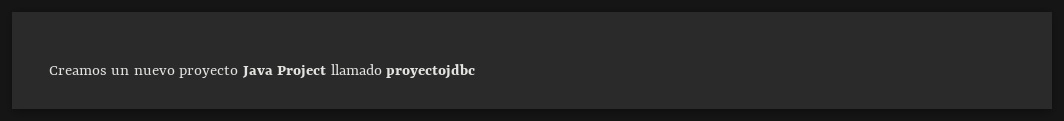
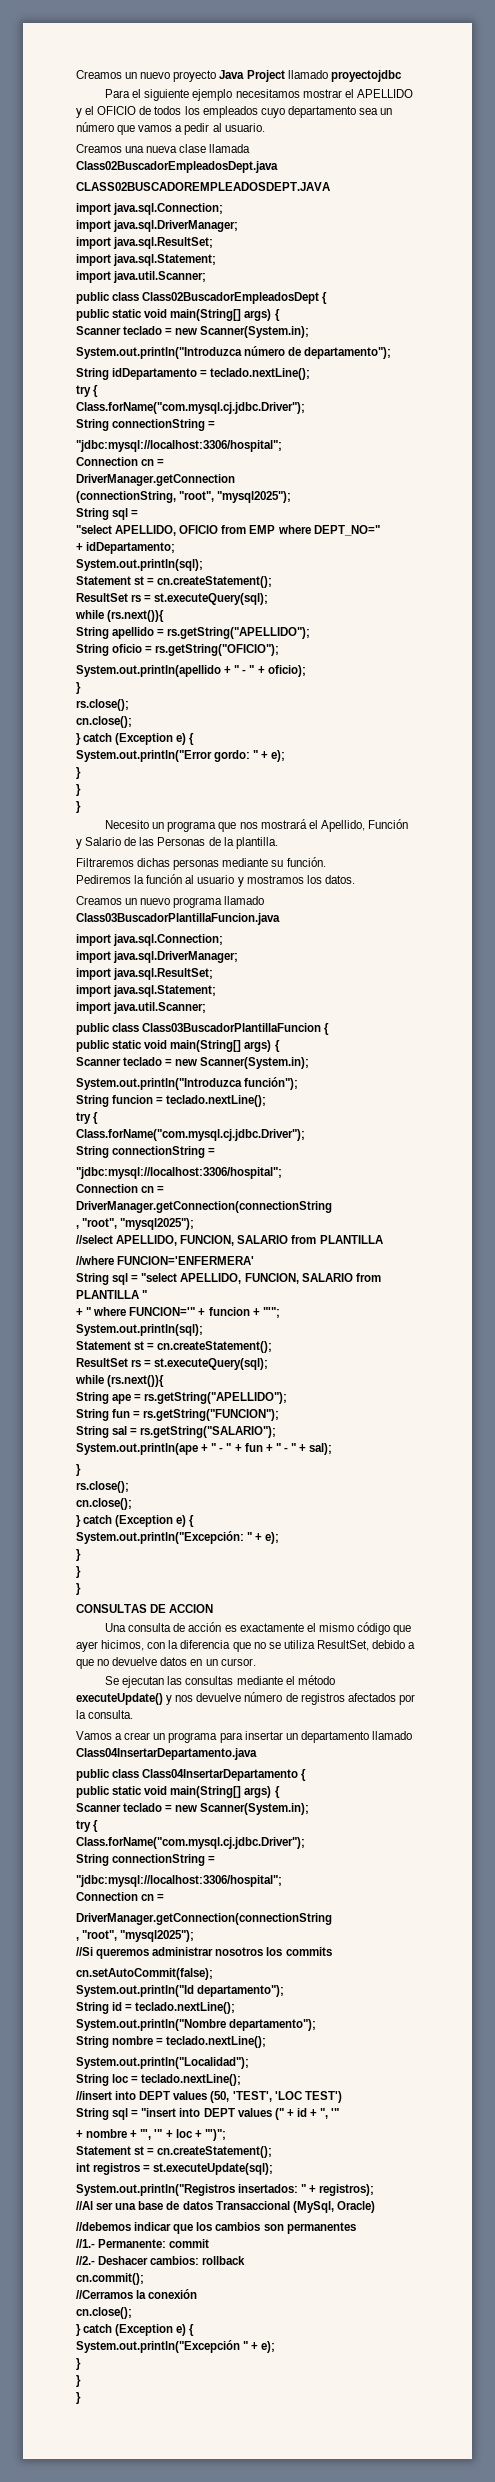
(476, 71) none -> [105,89,413,101] [76,106,393,118] [76,122,265,135] [76,144,251,153] [76,161,278,173] [76,182,330,191] [76,203,224,215] [76,220,239,232] [76,237,214,249] [76,254,217,266] [76,271,207,283] [76,292,328,304] [76,309,280,321] [76,326,310,338] [76,346,392,359] [76,368,311,380] [76,385,99,397] [76,402,305,414] [76,419,216,431] [76,440,282,452] [76,457,165,466] [76,474,235,486] [76,491,292,503] [76,508,139,520] [76,525,380,536] [76,542,176,554] [76,559,203,571] [76,576,273,588] [76,593,269,605] [75,610,165,622] [76,627,311,639] [76,644,280,656] [76,665,306,677] [76,682,81,694] [76,699,129,711] [76,716,132,728] [76,733,195,745] [76,750,286,762] [76,767,81,779] [76,784,81,796] [76,801,81,813] [105,819,408,832] [76,837,278,849] [76,857,326,870] [76,874,355,887] [76,896,265,908] [76,913,280,925] [76,934,224,946] [76,951,239,963] [76,968,214,980] [76,985,217,997] [76,1002,207,1014] [76,1023,330,1035] [76,1040,280,1052] [76,1057,310,1069] [76,1077,299,1090] [76,1095,267,1107] [76,1112,99,1124] [76,1129,305,1141] [76,1146,216,1158] [76,1167,282,1179] [76,1184,165,1193] [76,1201,332,1213] [76,1218,195,1230] [76,1235,383,1246] [76,1256,255,1265] [76,1273,381,1285] [76,1290,148,1299] [76,1307,280,1318] [76,1324,203,1336] [76,1341,273,1353] [76,1358,269,1370] [75,1375,165,1387] [76,1392,288,1404] [76,1409,280,1421] [76,1426,277,1438] [76,1443,333,1455] [76,1464,81,1476] [76,1481,129,1493] [76,1498,132,1510] [76,1515,195,1527] [76,1531,280,1544] [76,1549,81,1561] [76,1566,81,1578] [76,1583,81,1595] [76,1604,214,1613] [105,1622,412,1635] [76,1640,416,1652] [76,1657,256,1669] [105,1675,335,1688] [76,1692,415,1705] [76,1710,134,1719] [76,1731,412,1743] [76,1748,257,1760] [76,1769,307,1781] [76,1786,280,1798] [76,1803,310,1815] [76,1820,99,1832] [76,1837,305,1849] [76,1854,216,1866] [76,1875,282,1887] [76,1892,165,1901] [76,1913,332,1925] [76,1930,195,1942] [76,1947,332,1959] [76,1968,213,1980] [76,1985,285,1997] [76,2002,236,2014] [76,2019,317,2031] [76,2036,267,2048] [76,2057,249,2069] [76,2074,242,2086] [76,2091,342,2103] [76,2108,340,2120] [76,2129,226,2141] [76,2146,273,2158] [76,2163,274,2175] [76,2184,375,2196] [76,2201,375,2213] [76,2222,356,2234] [76,2239,210,2248] [76,2256,246,2265] [76,2273,144,2285] [76,2289,198,2299] [76,2307,132,2319] [76,2324,195,2336] [76,2340,276,2353] [76,2358,81,2370] [76,2375,81,2387] [76,2392,81,2404] // Para el siguiente ejemplo necesitamos mostrar el APELLIDO y el OFICIO de todos los empleados cuyo departamento sea un número que vamos a pedir al usuario. // Creamos una nueva clase llamada Class02BuscadorEmpleadosDept.java // CLASS02BUSCADOREMPLEADOSDEPT.JAVA // import java.sql.Connection; // import java.sql.DriverManager; // import java.sql.ResultSet; // import java.sql.Statement; // import java.util.Scanner; // public class Class02BuscadorEmpleadosDept { // public static void main(String[] args) { // Scanner teclado = new Scanner(System.in); // System.out.println("Introduzca número de departamento"); // String idDepartamento = teclado.nextLine(); // try { // Class.forName("com.mysql.cj.jdbc.Driver"); // String connectionString = // "jdbc:mysql://localhost:3306/hospital"; // Connection cn = // DriverManager.getConnection // (connectionString, "root", "mysql2025"); // String sql = // "select APELLIDO, OFICIO from EMP where DEPT_NO=" // + idDepartamento; // System.out.println(sql); // Statement st = cn.createStatement(); // ResultSet rs = st.executeQuery(sql); // while (rs.next()){ // String apellido = rs.getString("APELLIDO"); // String oficio = rs.getString("OFICIO"); // System.out.println(apellido + " - " + oficio); // } // rs.close(); // cn.close(); // } catch (Exception e) { // System.out.println("Error gordo: " + e); // } // } // } // Necesito un programa que nos mostrará el Apellido, Función y Salario de las Personas de la plantilla. // Filtraremos dichas personas mediante su función. // Pediremos la función al usuario y mostramos los datos. // Creamos un nuevo programa llamado Class03BuscadorPlantillaFuncion.java // import java.sql.Connection; // import java.sql.DriverManager; // import java.sql.ResultSet; // import java.sql.Statement; // import java.util.Scanner; // public class Class03BuscadorPlantillaFuncion { // public static void main(String[] args) { // Scanner teclado = new Scanner(System.in); // System.out.println("Introduzca función"); // String funcion = teclado.nextLine(); // try { // Class.forName("com.mysql.cj.jdbc.Driver"); // String connectionString = // "jdbc:mysql://localhost:3306/hospital"; // Connection cn = DriverManager.getConnection(connectionString // , "root", "mysql2025"); // //select APELLIDO, FUNCION, SALARIO from PLANTILLA // //where FUNCION='ENFERMERA' // String sql = "select APELLIDO, FUNCION, SALARIO from PLANTILLA " // + " where FUNCION='" + funcion + "'"; // System.out.println(sql); // Statement st = cn.createStatement(); // ResultSet rs = st.executeQuery(sql); // while (rs.next()){ // String ape = rs.getString("APELLIDO"); // String fun = rs.getString("FUNCION"); // String sal = rs.getString("SALARIO"); // System.out.println(ape + " - " + fun + " - " + sal); // } // rs.close(); // cn.close(); // } catch (Exception e) { // System.out.println("Excepción: " + e); // } // } // } // CONSULTAS DE ACCION // Una consulta de acción es exactamente el mismo código que ayer hicimos, con la diferencia que no se utiliza ResultSet, debido a que no devuelve datos en un cursor. // Se ejecutan las consultas mediante el método executeUpdate() y nos devuelve número de registros afectados por la consulta. // Vamos a crear un programa para insertar un departamento llamado Class04InsertarDepartamento.java // public class Class04InsertarDepartamento { // public static void main(String[] args) { // Scanner teclado = new Scanner(System.in); // try { // Class.forName("com.mysql.cj.jdbc.Driver"); // String connectionString = // "jdbc:mysql://localhost:3306/hospital"; // Connection cn = // DriverManager.getConnection(connectionString // , "root", "mysql2025"); // //Si queremos administrar nosotros los commits // cn.setAutoCommit(false); // System.out.println("Id departamento"); // String id = teclado.nextLine(); // System.out.println("Nombre departamento"); // String nombre = teclado.nextLine(); // System.out.println("Localidad"); // String loc = teclado.nextLine(); // //insert into DEPT values (50, 'TEST', 'LOC TEST') // String sql = "insert into DEPT values (" + id + ", '" // + nombre + "', '" + loc + "')"; // Statement st = cn.createStatement(); // int registros = st.executeUpdate(sql); // System.out.println("Registros insertados: " + registros); // //Al ser una base de datos Transaccional (MySql, Oracle) // //debemos indicar que los cambios son permanentes // //1.- Permanente: commit // //2.- Deshacer cambios: rollback // cn.commit(); // //Cerramos la conexión // cn.close(); // } catch (Exception e) { // System.out.println("Excepción " + e); // } // } // }

